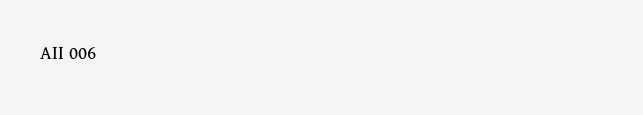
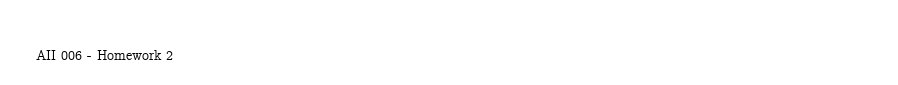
(96, 53) none -> [87,50,173,60] - Homework 2

